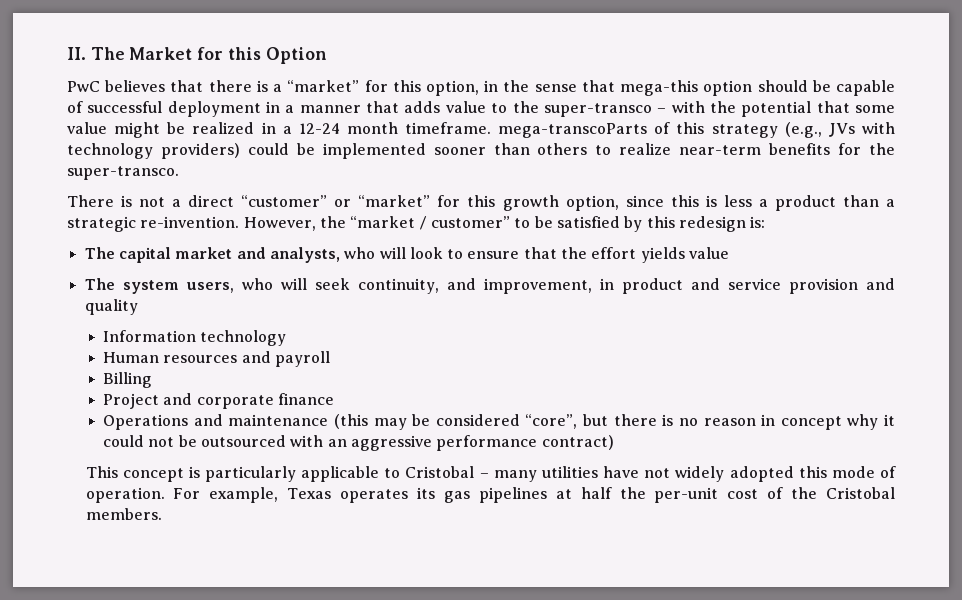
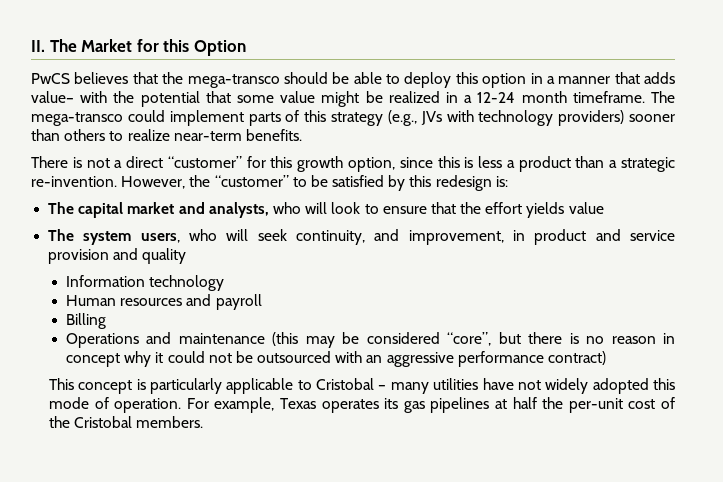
[67,81,100,92] PwC -> [31,73,70,84] PwCS
[208,80,895,96] [67,101,261,117] there is a “market” for this option, in the sense that mega-this option should be capable of successful deployment -> [162,72,527,88] the mega-transco should be able to deploy this option
[445,101,667,117] value to the super-transco – -> [31,91,74,103] value–
[498,123,648,138] mega-transcoParts -> [651,91,675,103] [31,110,281,126] The mega-transco could implement parts
[247,143,426,159] could be implemented -> (625, 118) none
[769,143,895,155] [67,166,179,180] benefits for the super-transco. -> [245,129,302,141] benefits.
[334,195,431,207] or “market” -> (242, 162) none
[350,216,510,230] “market / customer” -> [214,175,289,187] “customer”
[103,393,335,409] // Project and corporate finance -> (106, 321) none

